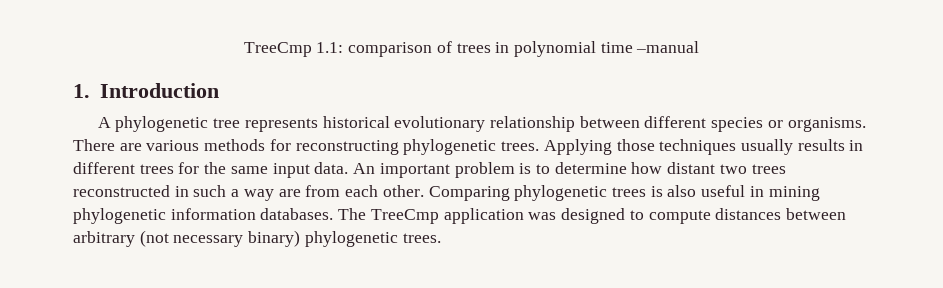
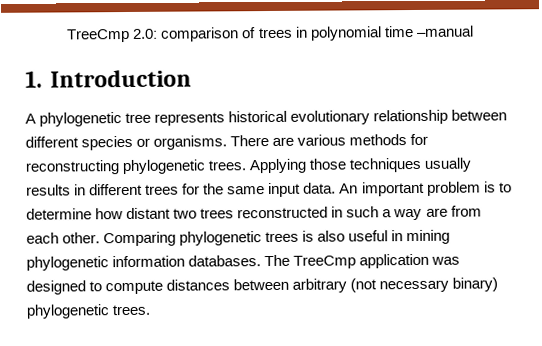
[243,42,344,57] TreeCmp 1.1: -> [66,28,159,43] TreeCmp 2.0:

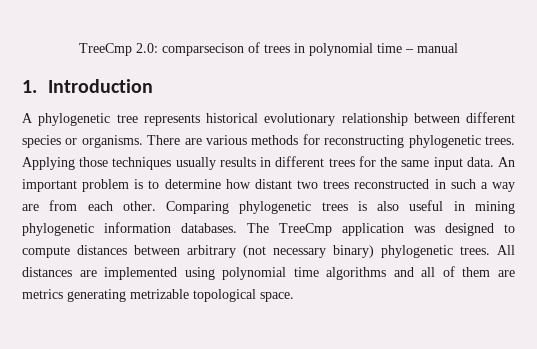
[160,27,240,42] comparison -> [162,43,244,56] comparsecison
[415,25,474,37] –manual -> [405,43,458,53] – manual
(151, 310) none -> [497,245,515,255] [22,266,515,280] [22,289,294,302] All distances are implemented using polynomial time algorithms and all of them are metrics generating metrizable topological space.

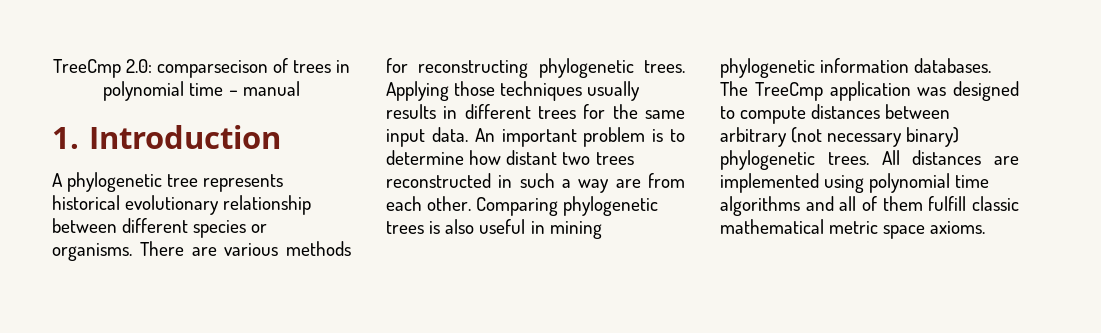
[498,270,515,277] [22,289,294,302] are metrics generating metrizable topological space. -> [928,196,1019,211] [720,219,986,239] fulfill classic mathematical metric space axioms.

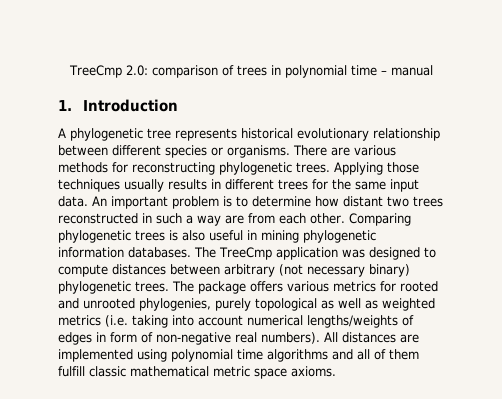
[156,60,268,78] comparsecison -> [151,65,218,78] comparison
(869, 158) none -> [172,281,438,294] [58,298,435,311] [58,315,414,328] [58,332,320,345] The package offers various metrics for rooted and unrooted phylogenies, purely topological as well as weighted metrics (i.e. taking into account numerical lengths/weights of edges in form of non-negative real numbers).

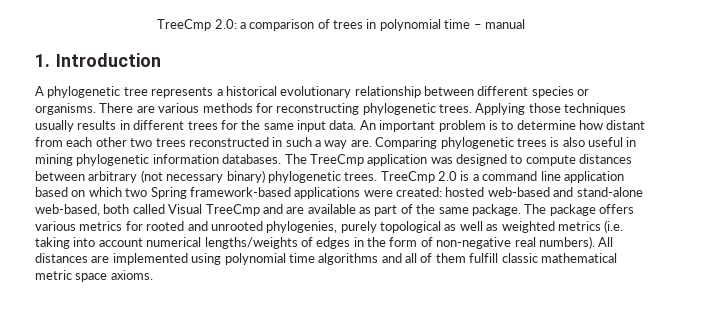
(148, 70) none -> [239,22,246,29] a
(237, 134) none -> [216,89,223,96] a
(383, 201) none -> [35,137,127,147] from each other
[225,213,345,224] are from each other. -> [350,140,372,147] are.
(169, 286) none -> [380,171,624,183] [35,187,643,199] [35,204,521,216] TreeCmp 2.0 is a command line application based on which two Spring framework-based applications were created: hosted web-based and stand-alone web-based, both called Visual TreeCmp and are available as part of the same package.
(106, 337) none -> [367,237,386,247] the

